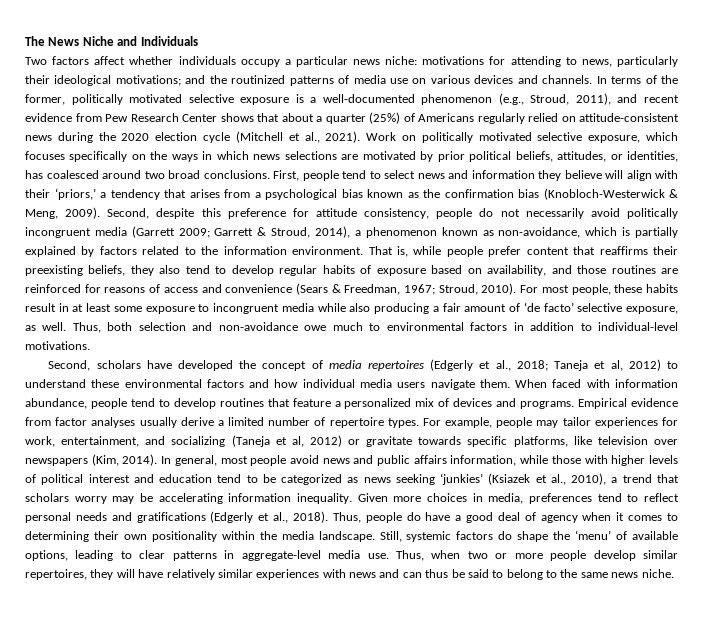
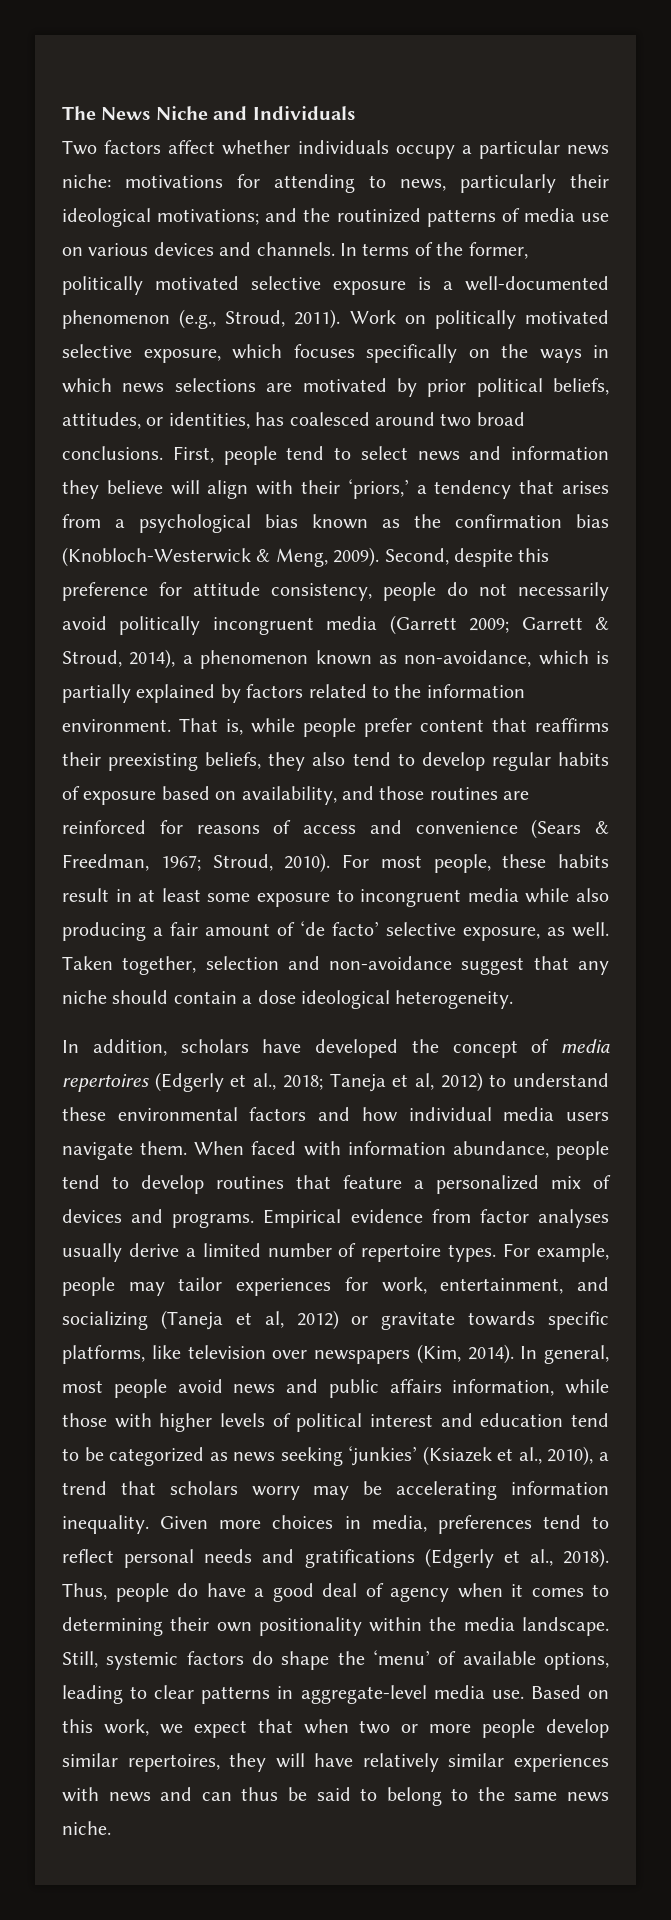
[575,93,680,105] [25,112,679,124] [25,131,361,143] 2011), and recent evidence from Pew Research Center shows that about a quarter (25%) of Americans regularly relied on attitude-consistent news during the 2020 election cycle (Mitchell et al., 2021). -> [294,309,341,329] 2011).
[72,322,133,333] Thus, both -> [62,956,197,975] Taken together,
[304,322,678,331] [25,341,90,350] [48,360,91,371] owe much to environmental factors in addition to individual-level motivations. // Second, -> [461,956,609,975] [62,990,514,1009] [62,1039,167,1056] suggest that any niche should contain a dose ideological heterogeneity. // In addition,
[395,550,424,561] Thus, -> [530,1685,609,1699] [62,1719,293,1738] Based on this work, we expect that

